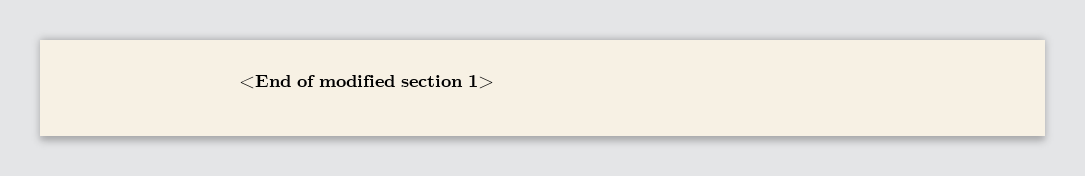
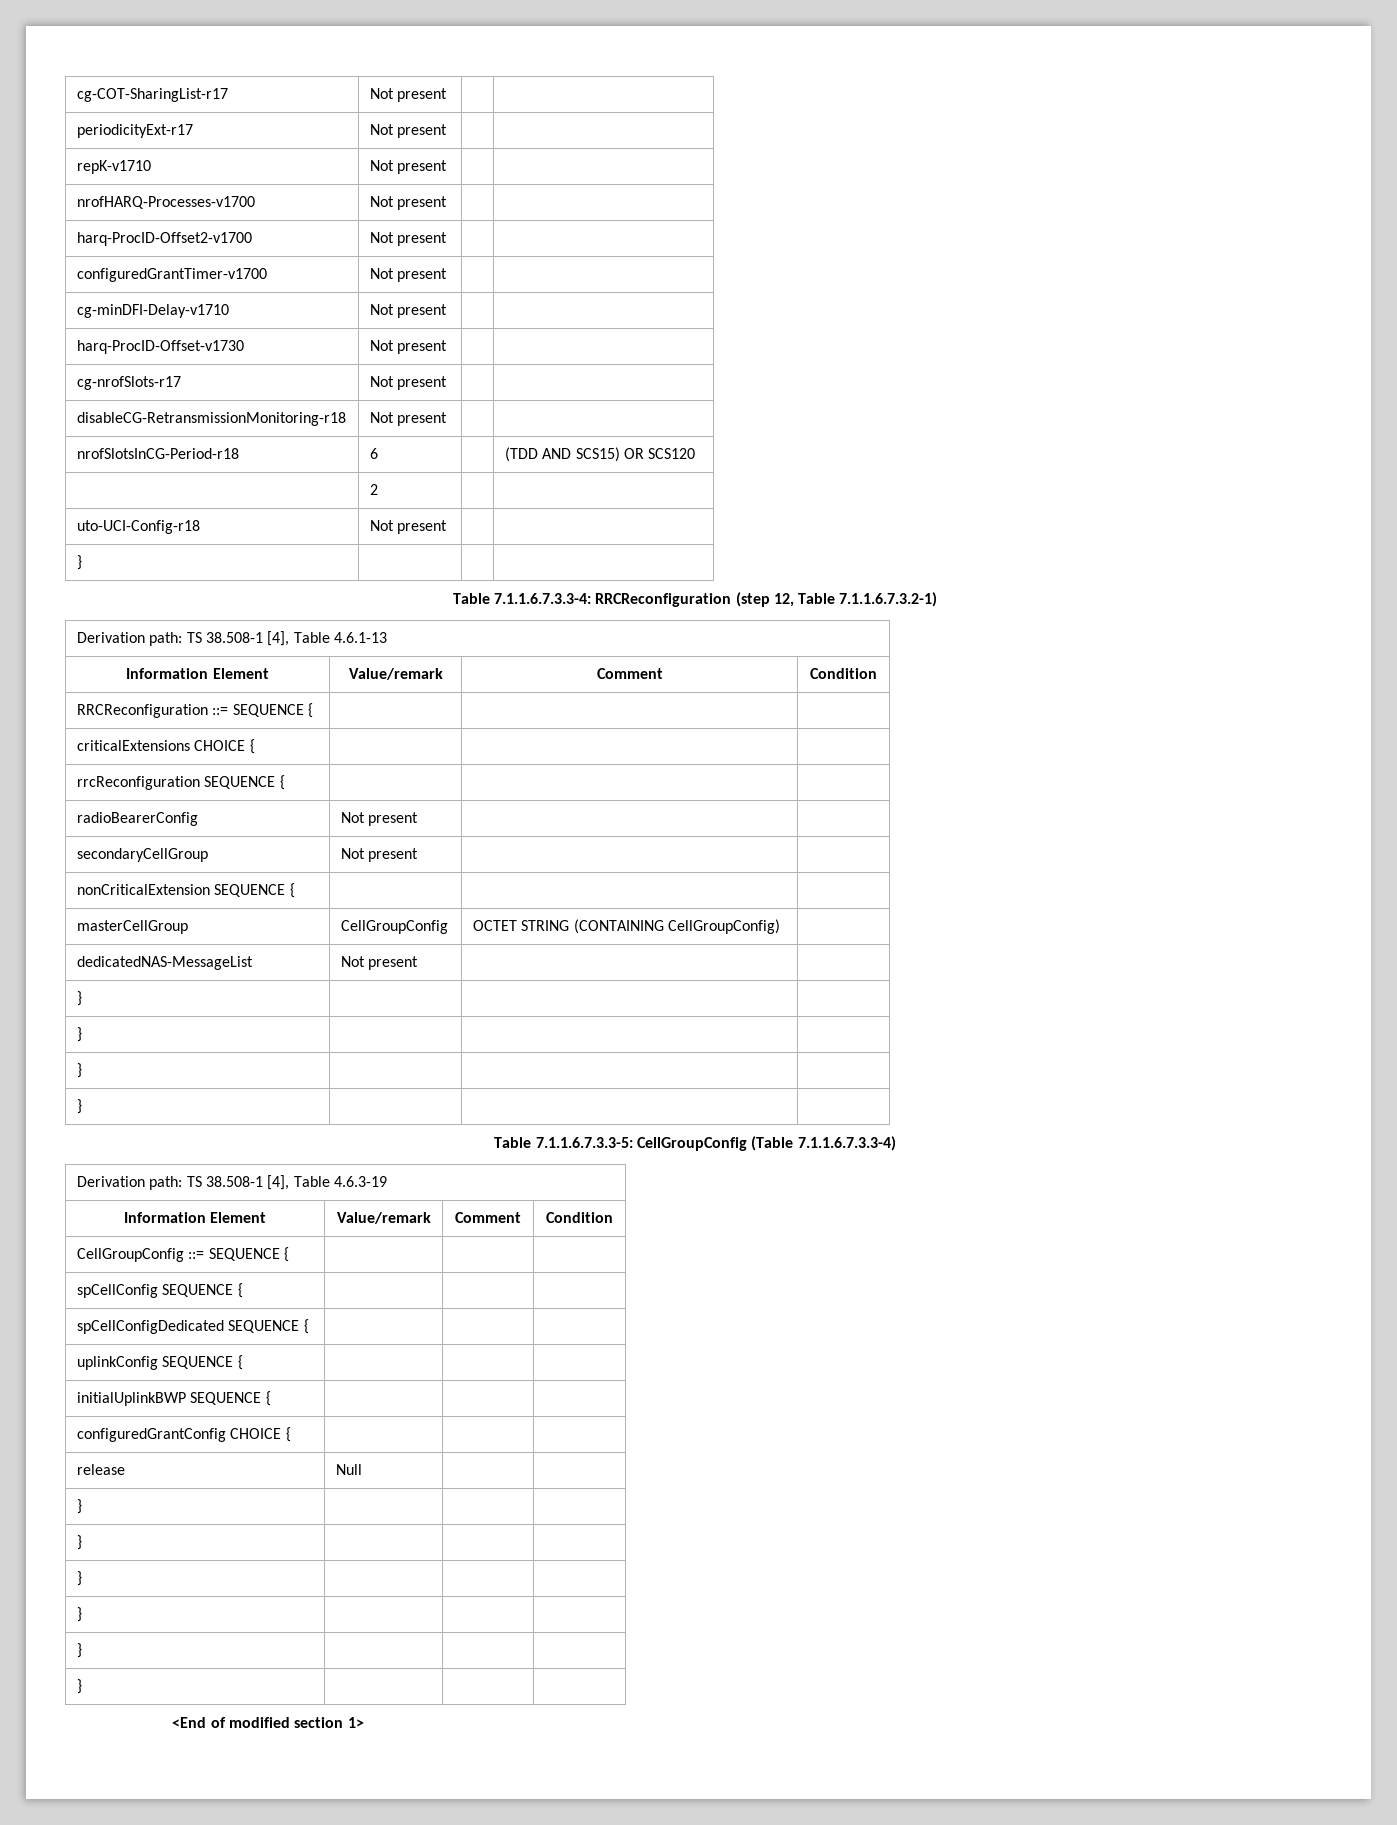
(239, 82) none -> [76,88,228,102] [369,88,448,102] [76,124,193,138] [369,124,448,138] [76,160,151,174] [369,160,448,174] [76,196,255,209] [369,196,448,210] [76,232,252,246] [369,232,448,246] [76,268,267,282] [369,268,448,282] [76,304,229,318] [369,304,448,318] [76,340,244,354] [369,340,448,354] [76,376,181,390] [369,376,448,390] [76,412,346,426] [369,412,448,426] [76,448,239,459] [369,448,378,459] [504,447,696,462] [369,484,378,495] [76,520,200,534] [369,520,448,534] [76,555,82,570] [452,592,938,607] [76,631,387,646] [126,668,269,679] [348,668,443,680] [596,668,663,679] [810,668,877,679] [76,703,313,718] [76,739,255,754] [76,775,285,790] [76,812,198,826] [340,812,419,826] [76,848,208,862] [340,848,419,862] [76,883,295,898] [76,920,188,934] [340,920,448,934] [472,919,780,934] [76,956,253,970] [340,956,419,970] [76,991,82,1006] [76,1027,82,1042] [76,1063,82,1078] [76,1099,82,1114] [494,1136,896,1151] [76,1175,387,1190] [123,1212,267,1223] [336,1212,431,1224] [455,1212,521,1223] [546,1212,613,1223] [76,1247,289,1262] [76,1283,243,1298] [76,1319,309,1334] [76,1355,243,1370] [76,1391,271,1406] [76,1427,291,1442] [76,1464,125,1475] [335,1464,362,1475] [76,1499,82,1514] [76,1535,82,1550] [76,1571,82,1586] [76,1607,82,1622] [76,1643,82,1658] [76,1679,82,1694] cg-COT-SharingList-r17 | Not present | | // periodicityExt-r17 | Not present | | // repK-v1710 | Not present | | // nrofHARQ-Processes-v1700 | Not present | | // harq-ProcID-Offset2-v1700 | Not present | | // configuredGrantTimer-v1700 | Not present | | // cg-minDFI-Delay-v1710 | Not present | | // harq-ProcID-Offset-v1730 | Not present | | // cg-nrofSlots-r17 | Not present | | // disableCG-RetransmissionMonitoring-r18 | Not present | | // nrofSlotsInCG-Period-r18 | 6 | | (TDD AND SCS15) OR SCS120 // | 2 | | // uto-UCI-Config-r18 | Not present | | // } | | | // Table 7.1.1.6.7.3.3-4: RRCReconfiguration (step 12, Table 7.1.1.6.7.3.2-1) // Derivation path: TS 38.508-1 [4], Table 4.6.1-13 // Information Element | Value/remark | Comment | Condition // RRCReconfiguration ::= SEQUENCE { | | | // criticalExtensions CHOICE { | | | // rrcReconfiguration SEQUENCE { | | | // radioBearerConfig | Not present | | // secondaryCellGroup | Not present | | // nonCriticalExtension SEQUENCE { | | | // masterCellGroup | CellGroupConfig | OCTET STRING (CONTAINING CellGroupConfig) | // dedicatedNAS-MessageList | Not present | | // } | | | // } | | | // } | | | // } | | | // Table 7.1.1.6.7.3.3-5: CellGroupConfig (Table 7.1.1.6.7.3.3-4) // Derivation path: TS 38.508-1 [4], Table 4.6.3-19 // Information Element | Value/remark | Comment | Condition // CellGroupConfig ::= SEQUENCE { | | | // spCellConfig SEQUENCE { | | | // spCellConfigDedicated SEQUENCE { | | | // uplinkConfig SEQUENCE { | | | // initialUplinkBWP SEQUENCE { | | | // configuredGrantConfig CHOICE { | | | // release | Null | | // } | | | // } | | | // } | | | // } | | | // } | | | // } | | | //

